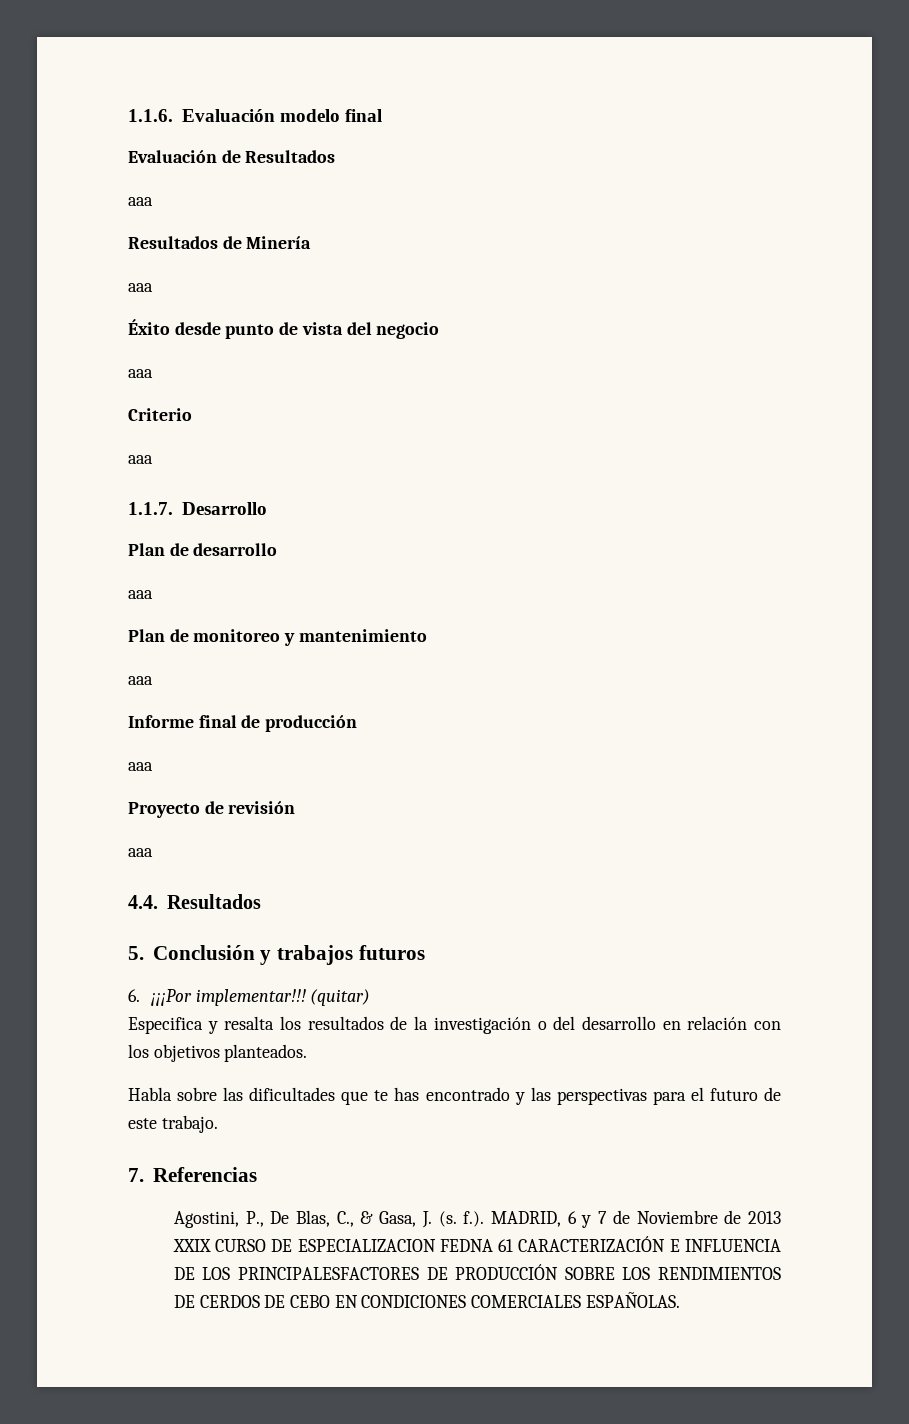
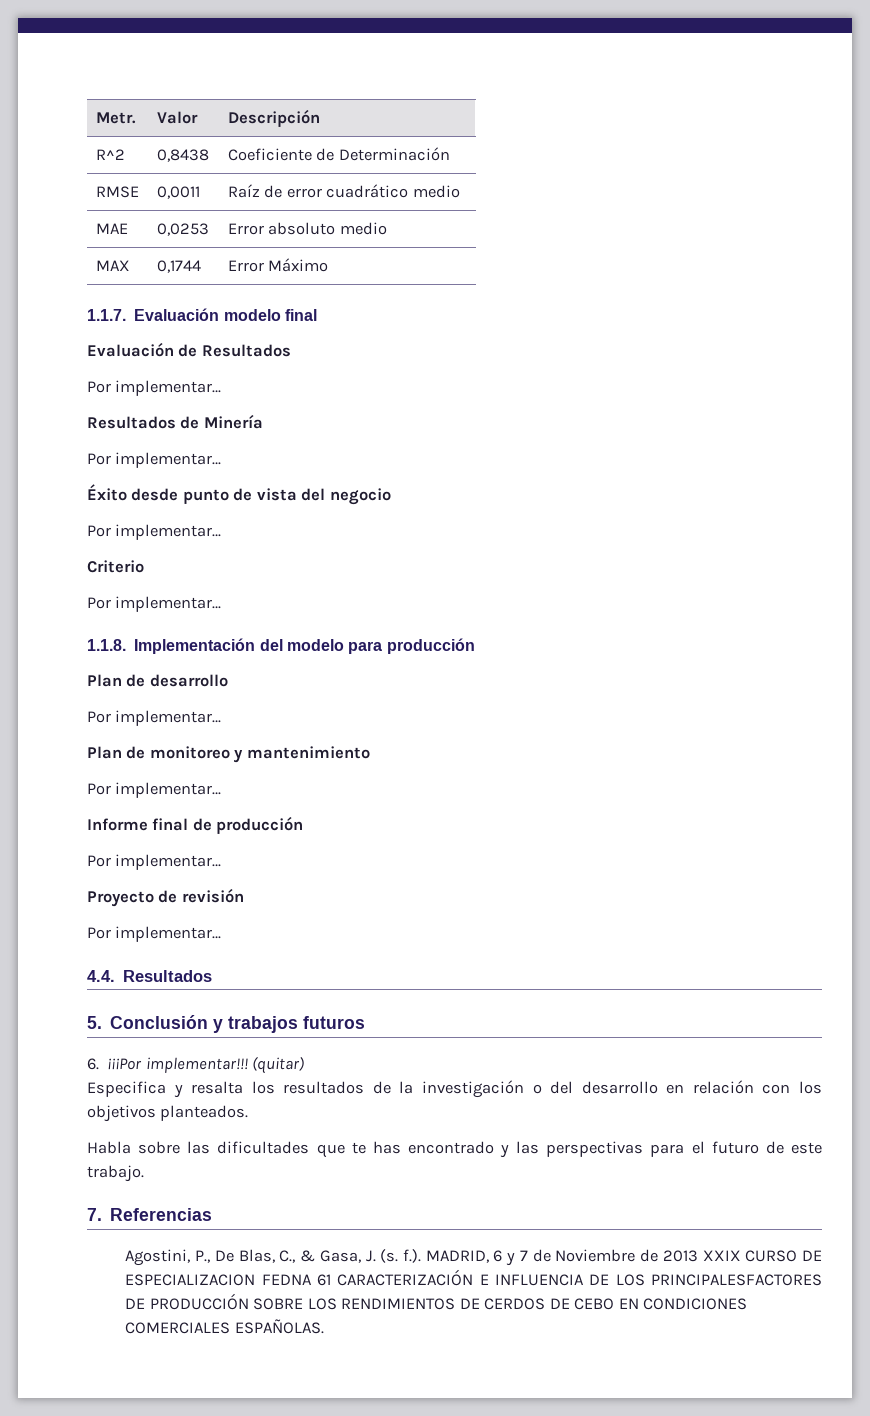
[128,109,173,122] 1.1.6. -> [95,112,136,124] [156,111,198,124] [227,109,320,127] [95,149,125,160] [156,149,209,162] [227,147,450,161] [95,186,139,198] [156,186,200,199] [227,184,460,198] [95,223,128,234] [156,223,209,236] [227,222,387,235] [95,260,130,271] [156,260,201,273] [227,258,329,272] [87,309,126,321] Metr. | Valor | Descripción // R^2 | 0,8438 | Coeficiente de Determinación // RMSE | 0,0011 | Raíz de error cuadrático medio // MAE | 0,0253 | Error absoluto medio // MAX | 0,1744 | Error Máximo // 1.1.7.
[128,197,153,206] aaa -> [87,380,222,396] Por implementar…
[128,283,153,292] aaa -> [87,452,222,468] Por implementar…
[128,369,153,378] aaa -> [87,524,222,540] Por implementar…
[128,455,153,464] [128,502,267,515] aaa // 1.1.7. Desarrollo -> [87,596,222,612] [87,638,475,654] Por implementar… // 1.1.8. Implementación del modelo para producción
[128,590,153,599] aaa -> [87,710,222,726] Por implementar…
[128,676,153,685] aaa -> [87,782,222,798] Por implementar…
[128,762,153,771] aaa -> [87,854,222,870] Por implementar…
[128,848,153,857] aaa -> [87,926,222,942] Por implementar…

